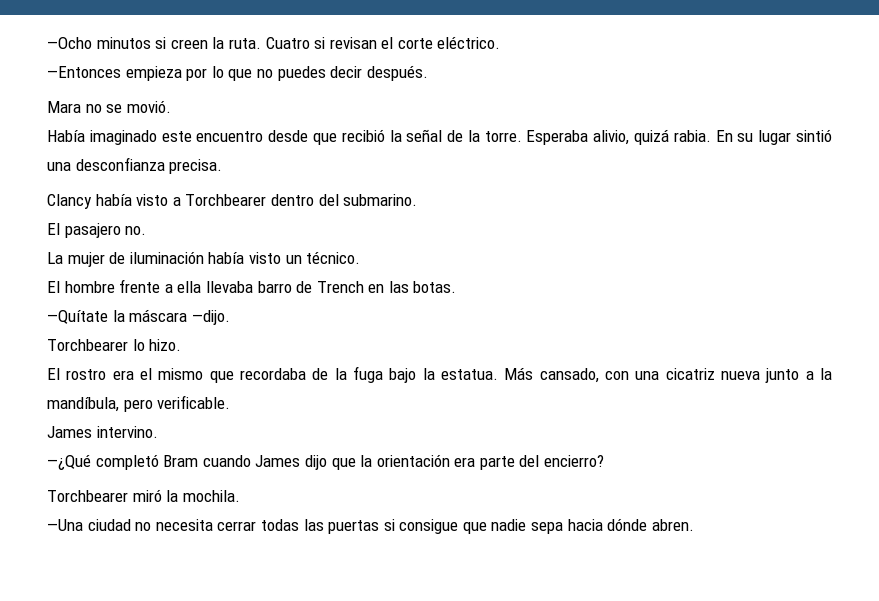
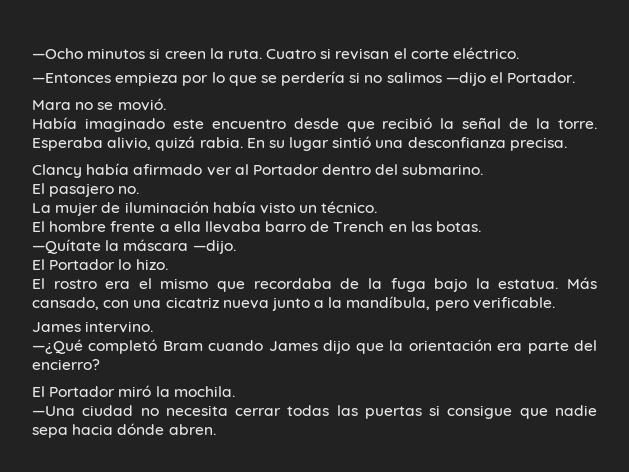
[256,65,428,81] no puedes decir después. -> [260,71,576,86] se perdería si no salimos —dijo el Portador.
[136,194,267,206] visto a Torchbearer -> [133,164,319,176] afirmado ver al Portador
[47,339,128,351] Torchbearer -> [32,259,116,270] El Portador
[47,490,128,502] Torchbearer -> [32,386,116,397] El Portador

